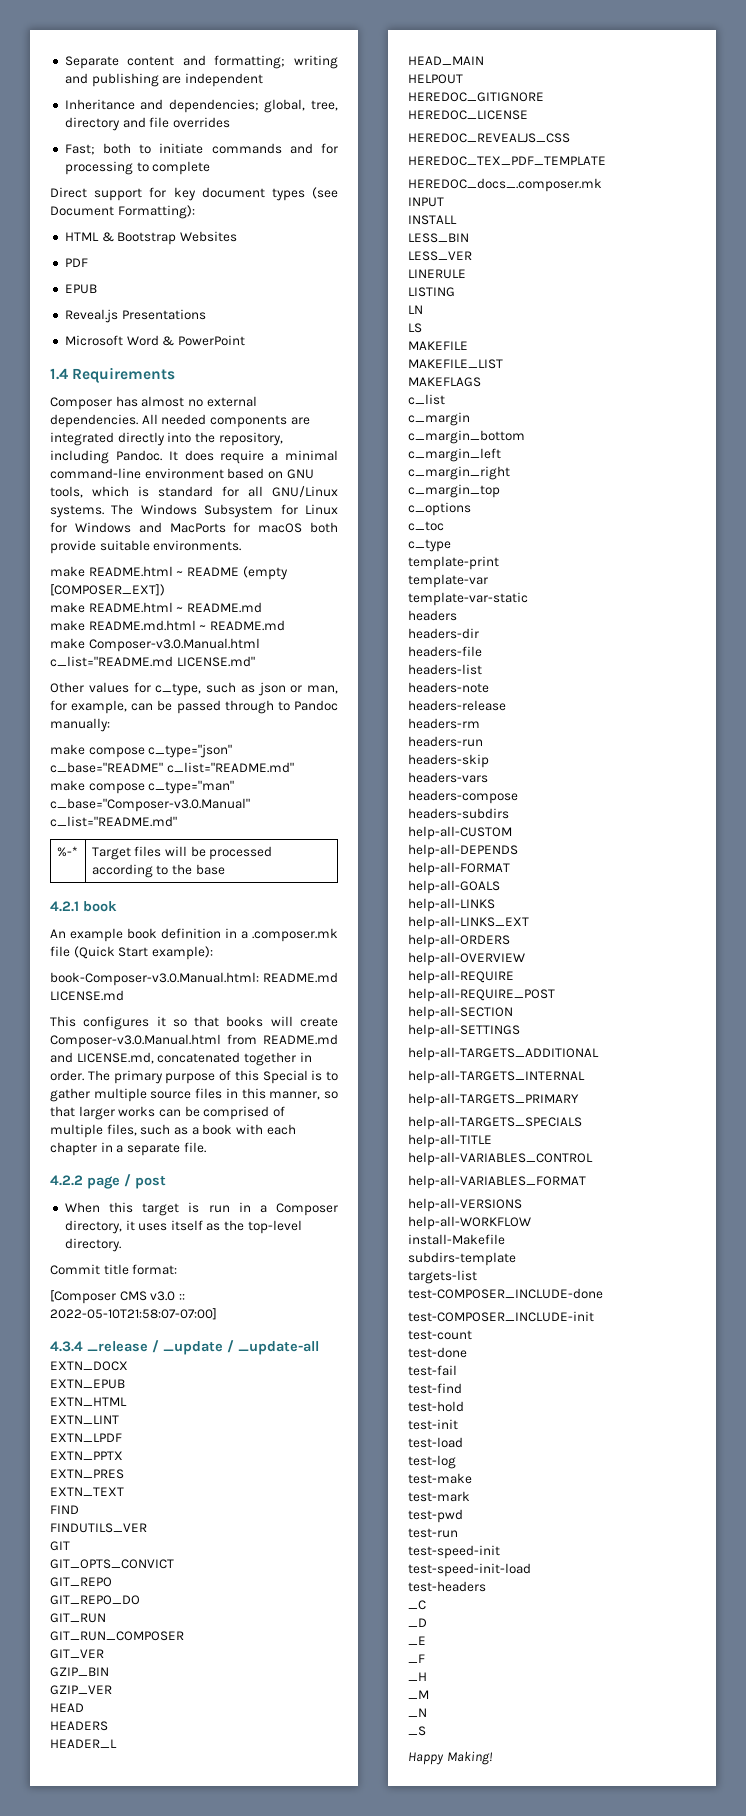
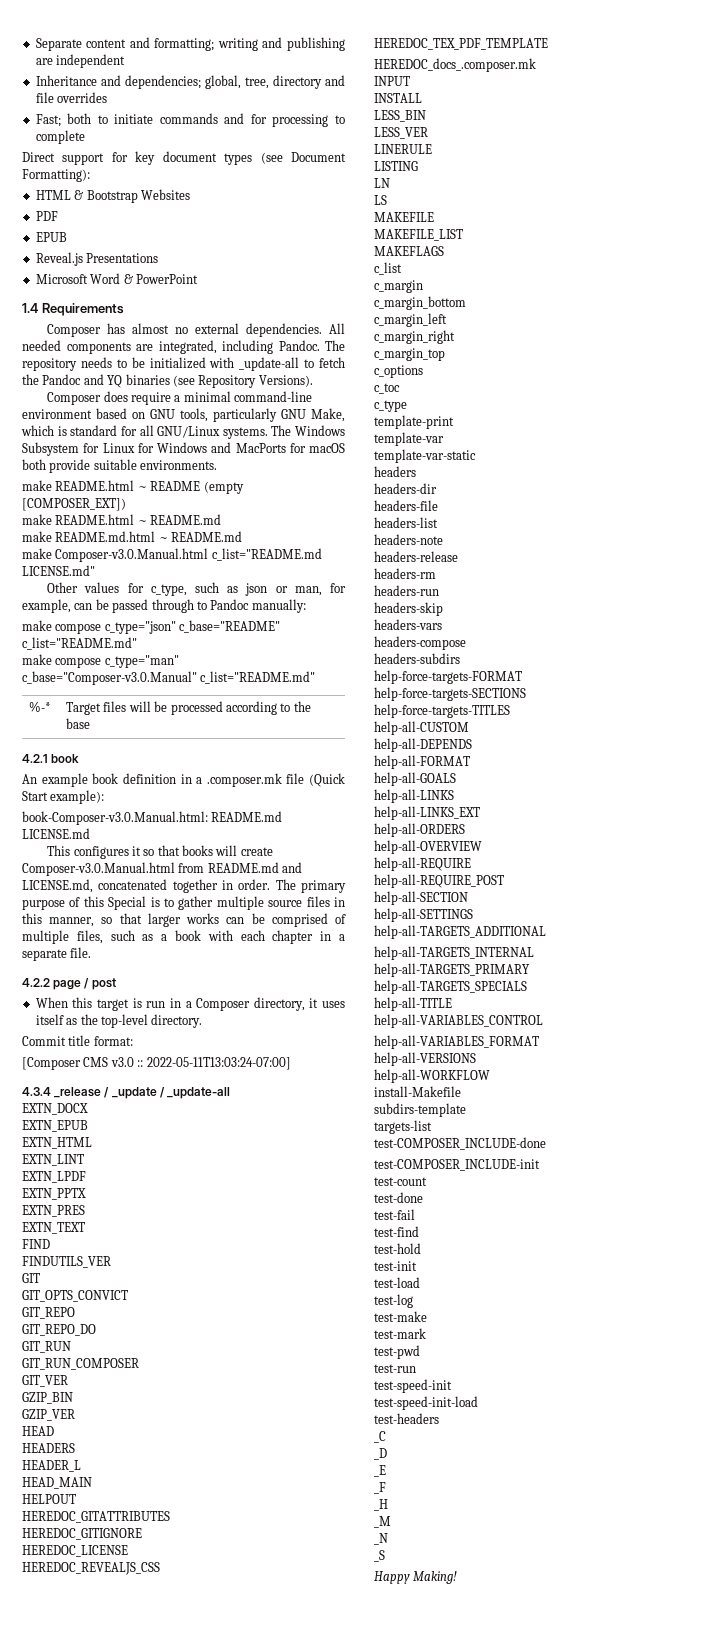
[50,432,283,446] [50,450,178,464] integrated directly into the repository, including Pandoc. It -> [158,340,345,354] [22,357,345,371] [22,374,313,388] [47,392,102,405] integrated, including Pandoc. The repository needs to be initialized with _update-all to fetch the Pandoc and YQ binaries (see Repository Versions). // Composer
(83, 492) none -> [213,408,345,422] particularly GNU Make,
[50,1308,217,1320] 2022-05-10T21:58:07-07:00] -> [146,1057,291,1070] 2022-05-11T13:03:24-07:00]
(463, 79) none -> [22,1511,170,1523] // HEREDOC_GITATTRIBUTES
(509, 813) none -> [374,670,522,684] [374,687,526,701] [374,704,510,718] // help-force-targets-FORMAT // help-force-targets-SECTIONS // help-force-targets-TITLES

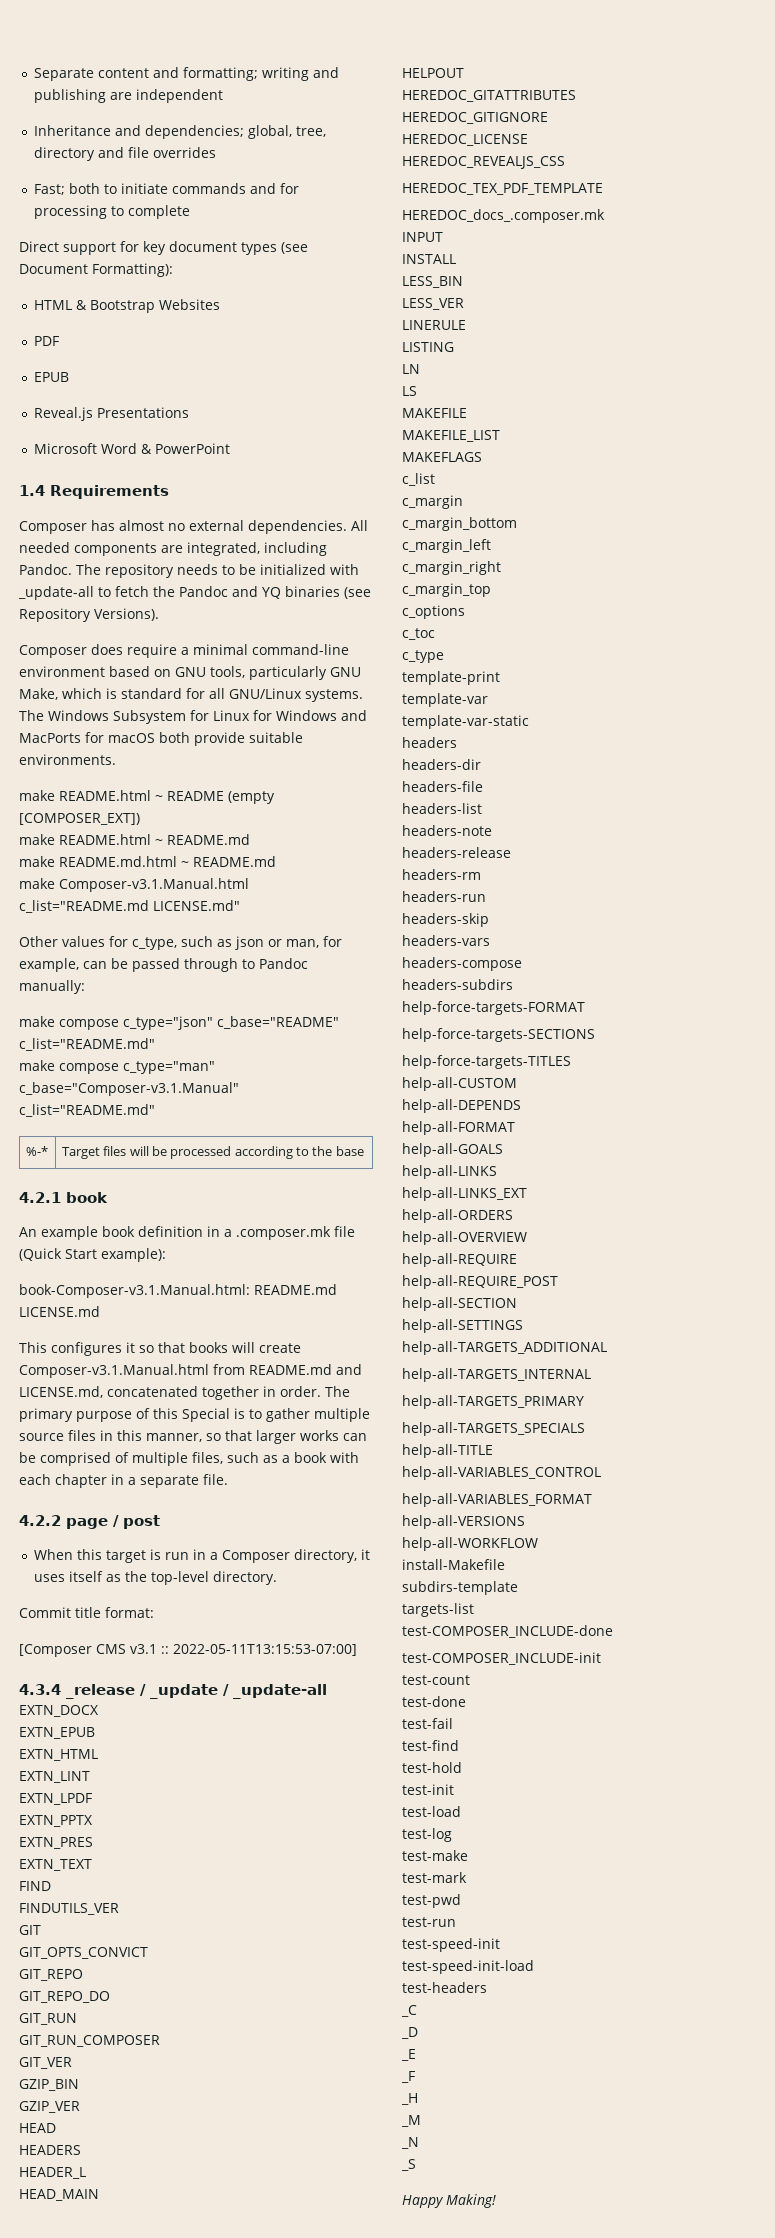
[55,548,209,562] Composer-v3.0.Manual.html -> [59,878,249,892] Composer-v3.1.Manual.html
[22,671,197,685] c_base="Composer-v3.0.Manual" -> [19,1082,239,1096] c_base="Composer-v3.1.Manual"
[22,811,208,825] book-Composer-v3.0.Manual.html: -> [19,1284,250,1298] book-Composer-v3.1.Manual.html:
[22,862,175,876] Composer-v3.0.Manual.html -> [19,1364,209,1378] Composer-v3.1.Manual.html
[110,1057,291,1070] v3.0 :: 2022-05-11T13:03:24-07:00] -> [130,1644,357,1656] v3.1 :: 2022-05-11T13:15:53-07:00]

